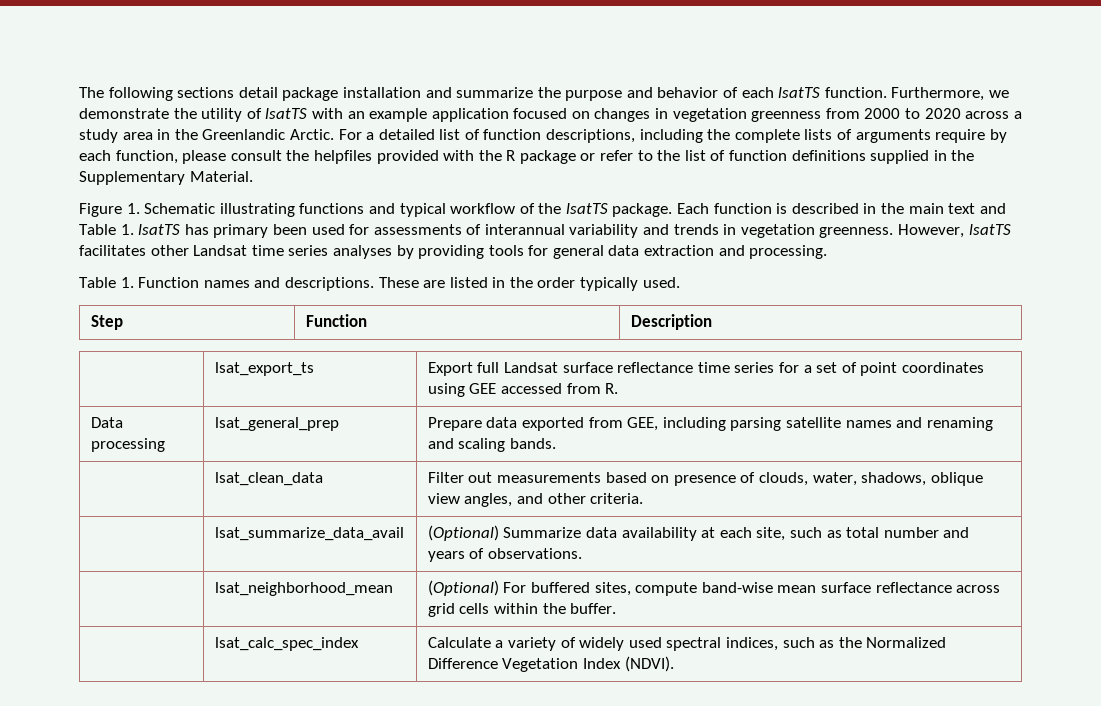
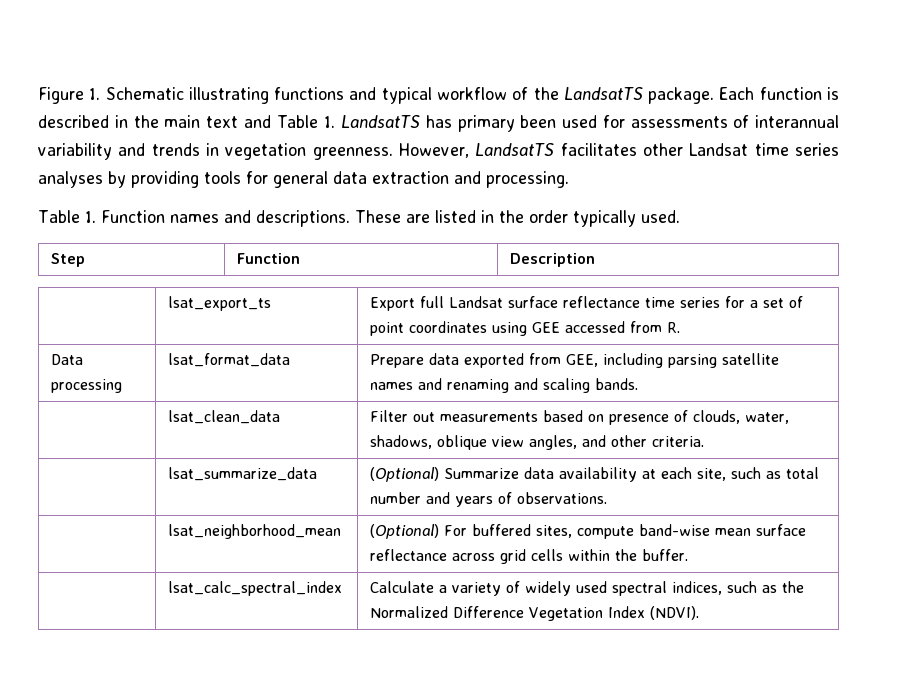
[79,87,1010,101] [79,108,1022,122] [79,129,1007,143] [79,150,975,164] [79,171,253,185] The following sections detail package installation and summarize the purpose and behavior of each lsatTS function. Furthermore, we demonstrate the utility of lsatTS with an example application focused on changes in vegetation greenness from 2000 to 2020 across a study area in the Greenlandic Arctic. For a detailed list of function descriptions, including the complete lists of arguments require by each function, please consult the helpfiles provided with the R package or refer to the list of function definitions supplied in the Supplementary Material. // -> (38, 95) none
[565,203,608,214] lsatTS -> [563,87,643,100] LandsatTS
[138,224,181,235] lsatTS -> [340,115,420,128] LandsatTS
[968,224,1011,235] lsatTS -> [475,143,555,156] LandsatTS
[214,417,339,431] lsat_general_prep -> [168,353,291,367] lsat_format_data
[214,527,404,541] lsat_summarize_data_avail -> [168,467,318,481] lsat_summarize_data
[214,637,359,651] lsat_calc_spec_index -> [168,581,343,596] lsat_calc_spectral_index

